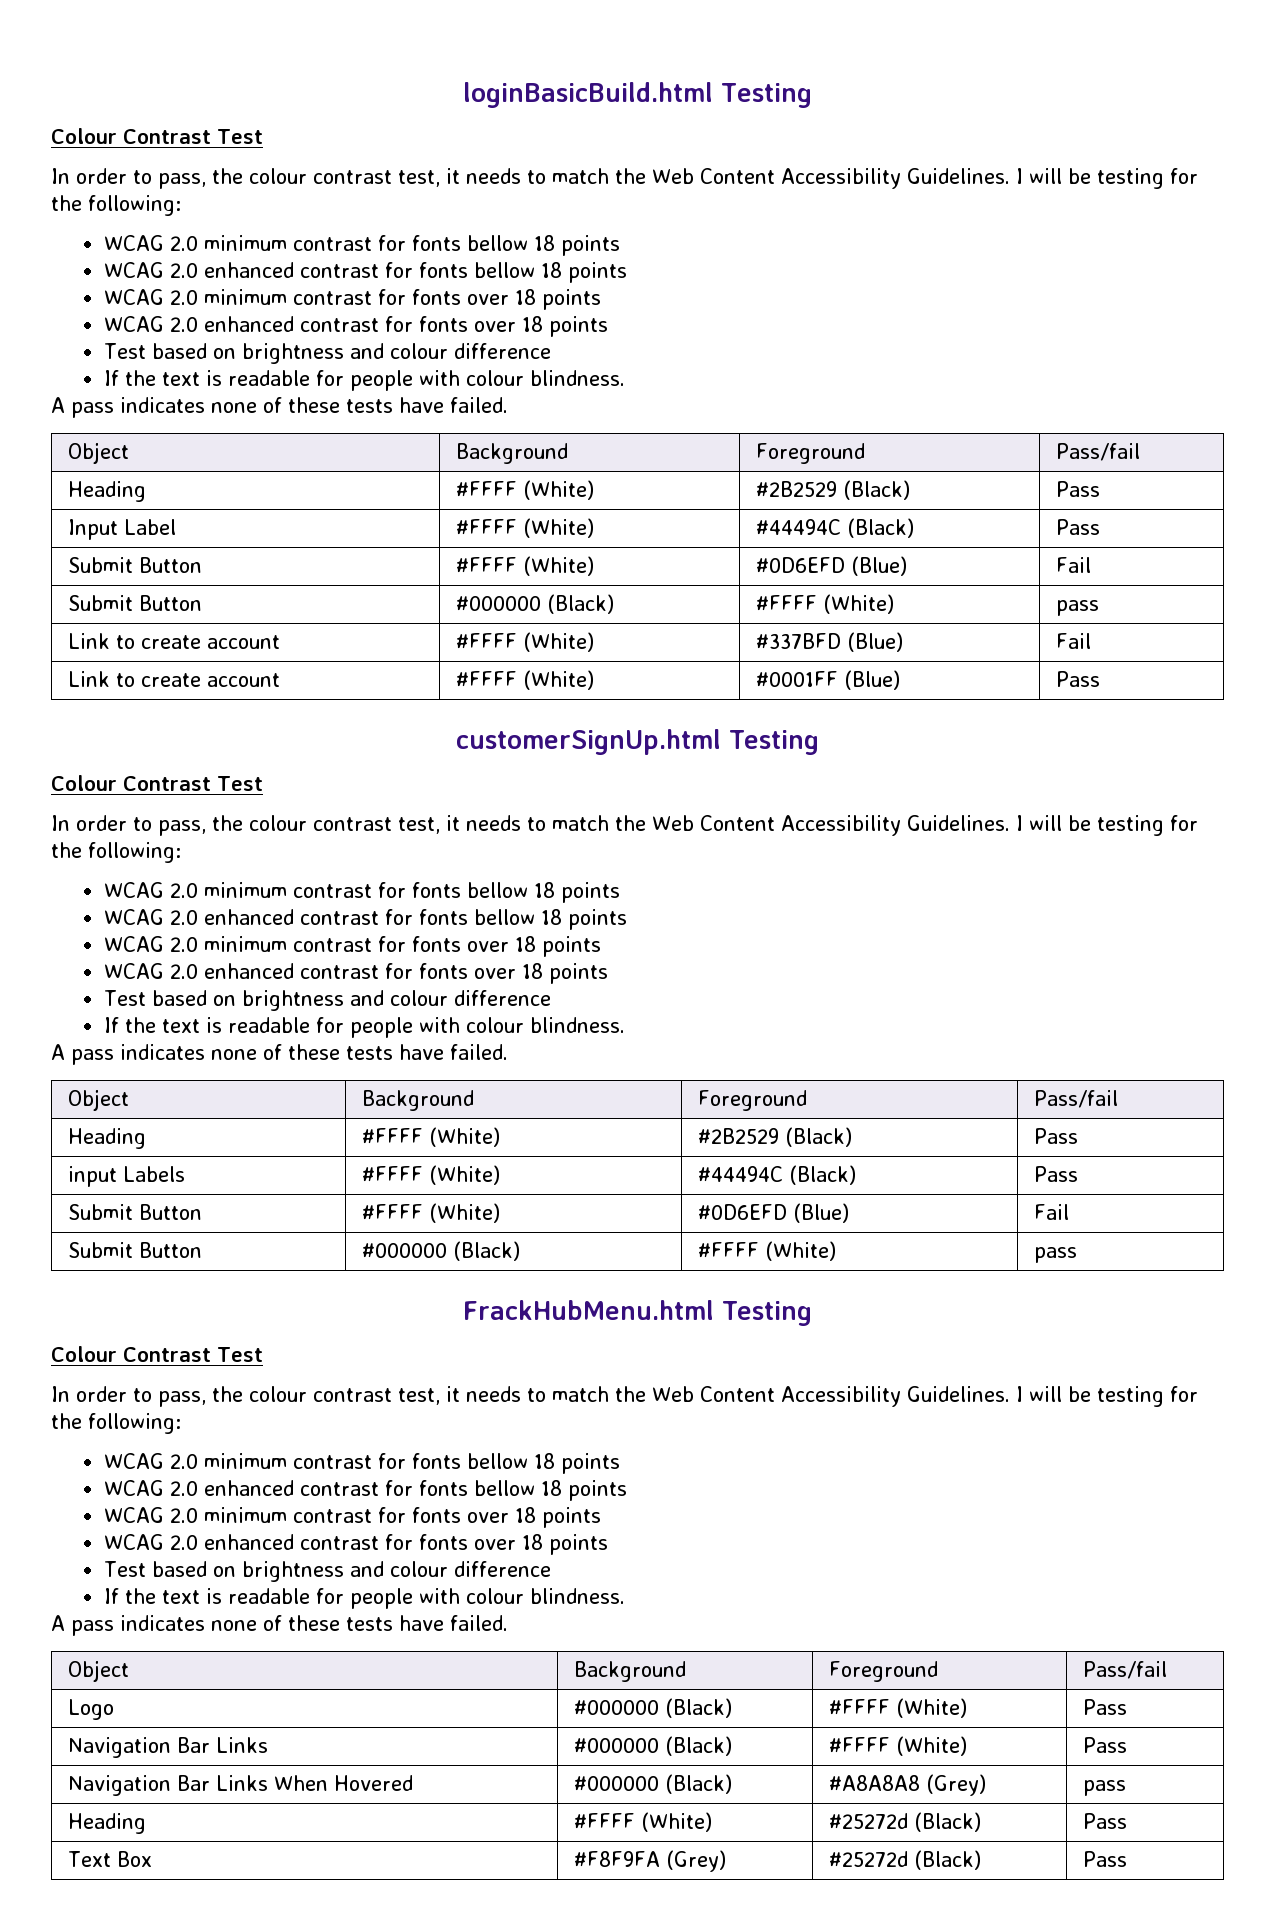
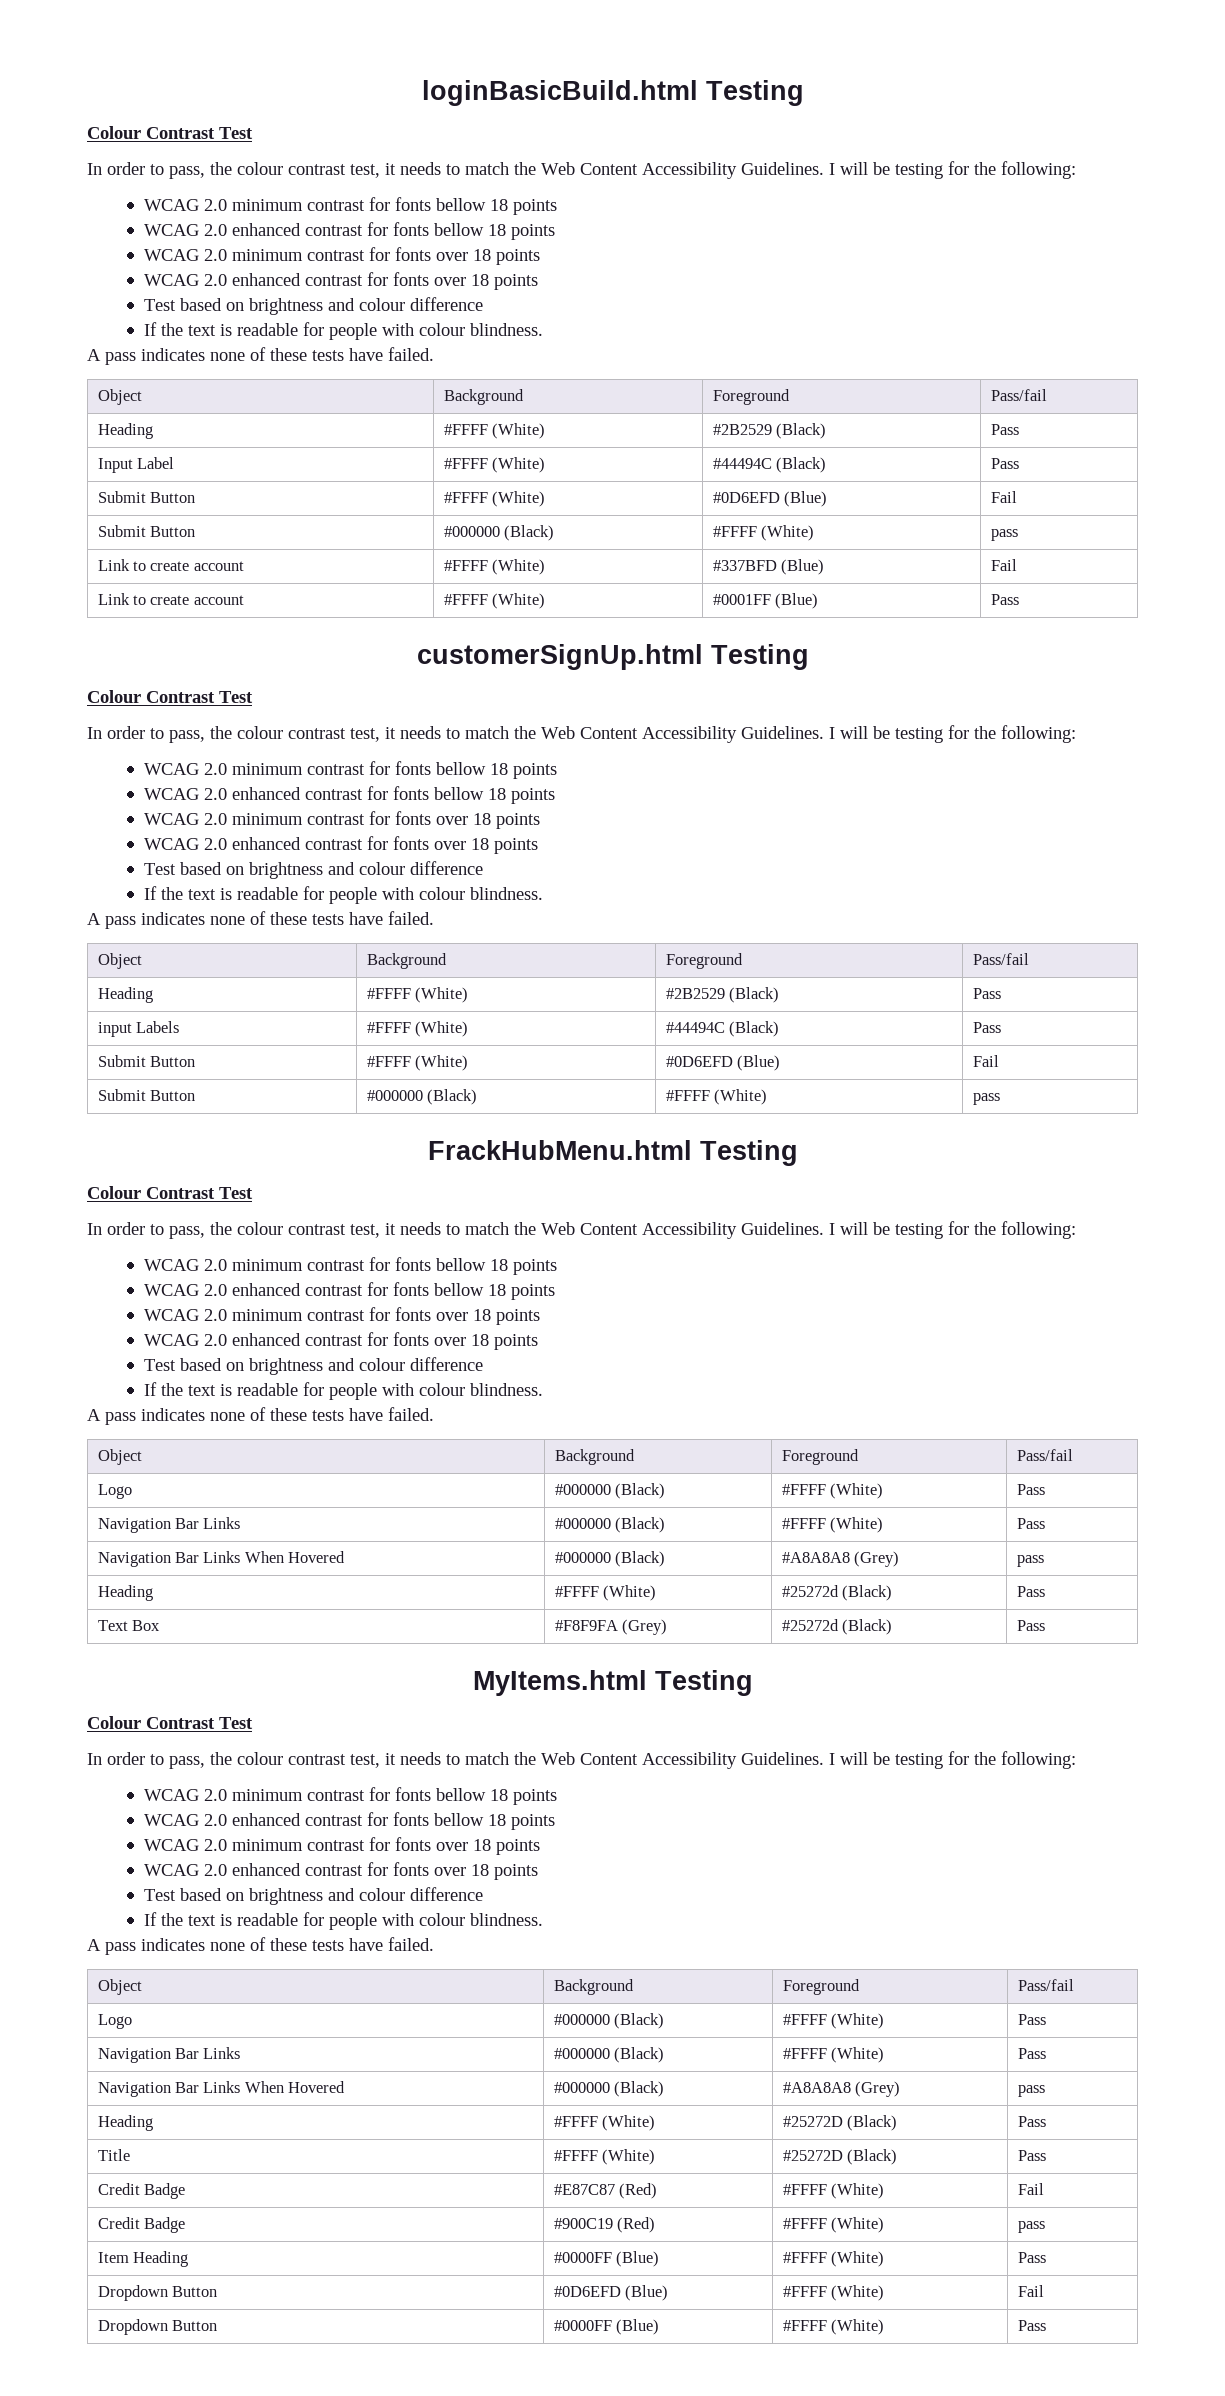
(1128, 1859) none -> [472,1670,753,1696] [87,1716,253,1729] [87,1751,1076,1769] [143,1787,557,1805] [143,1812,555,1830] [143,1837,540,1855] [143,1862,538,1880] [143,1887,483,1905] [143,1912,543,1930] [87,1937,434,1955] [97,1979,142,1995] [553,1979,634,1995] [782,1979,860,1995] [1017,1979,1074,1991] [97,2014,132,2029] [553,2013,664,2029] [782,2013,884,2029] [1017,2014,1046,2025] [97,2047,241,2063] [553,2047,664,2063] [782,2047,884,2063] [1017,2048,1046,2059] [97,2081,346,2097] [553,2081,664,2097] [782,2081,900,2097] [1017,2085,1045,2097] [97,2115,153,2131] [553,2115,655,2131] [782,2115,897,2131] [1017,2116,1046,2127] [97,2149,130,2161] [553,2149,655,2165] [782,2149,897,2165] [1017,2150,1046,2161] [97,2183,185,2199] [553,2183,657,2199] [782,2183,884,2199] [1017,2183,1044,2195] [97,2217,185,2233] [553,2217,655,2233] [782,2217,884,2233] [1017,2221,1045,2233] [97,2251,188,2267] [553,2251,659,2267] [782,2251,884,2267] [1017,2252,1046,2263] [97,2285,217,2301] [553,2285,668,2301] [782,2285,884,2301] [1017,2285,1044,2297] [97,2319,217,2335] [553,2319,659,2335] [782,2319,884,2335] [1017,2320,1046,2331] // MyItems.html Testing // Colour Contrast Test // In order to pass, the colour contrast test, it needs to match the Web Content Accessibility Guidelines. I will be testing for the following: // WCAG 2.0 minimum contrast for fonts bellow 18 points // WCAG 2.0 enhanced contrast for fonts bellow 18 points // WCAG 2.0 minimum contrast for fonts over 18 points // WCAG 2.0 enhanced contrast for fonts over 18 points // Test based on brightness and colour difference // If the text is readable for people with colour blindness. // A pass indicates none of these tests have failed. // Object | Background | Foreground | Pass/fail // Logo | #000000 (Black) | #FFFF (White) | Pass // Navigation Bar Links | #000000 (Black) | #FFFF (White) | Pass // Navigation Bar Links When Hovered | #000000 (Black) | #A8A8A8 (Grey) | pass // Heading | #FFFF (White) | #25272D (Black) | Pass // Title | #FFFF (White) | #25272D (Black) | Pass // Credit Badge | #E87C87 (Red) | #FFFF (White) | Fail // Credit Badge | #900C19 (Red) | #FFFF (White) | pass // Item Heading | #0000FF (Blue) | #FFFF (White) | Pass // Dropdown Button | #0D6EFD (Blue) | #FFFF (White) | Fail // Dropdown Button | #0000FF (Blue) | #FFFF (White) | Pass

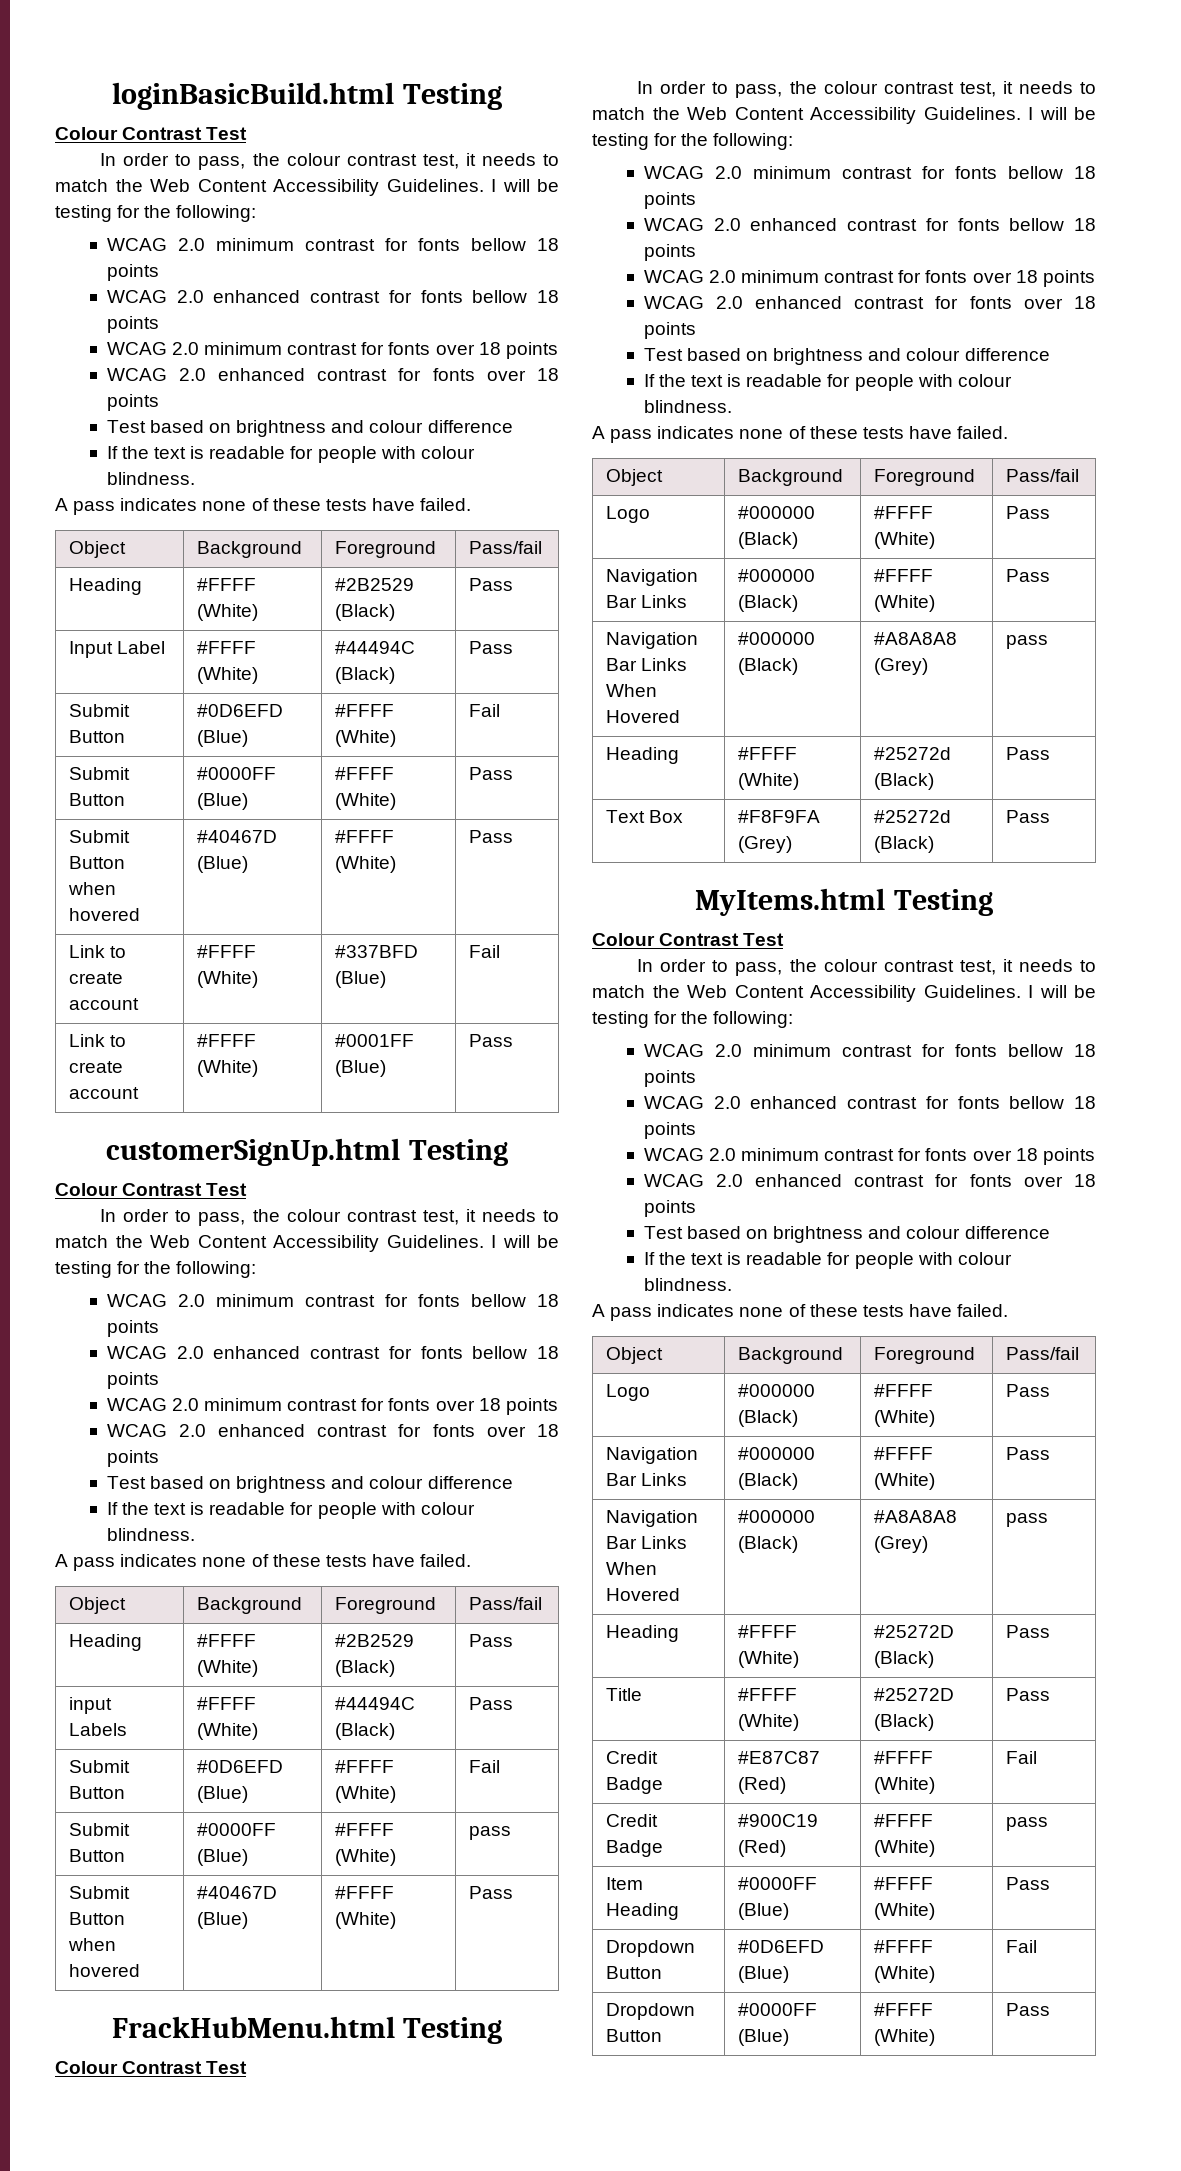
[443,491,545,507] [712,491,827,507] [990,491,1017,503] [97,525,195,537] [443,525,554,541] [712,525,814,541] [990,529,1018,541] | #FFFF (White) | #0D6EFD (Blue) | Fail // Submit Button | #000000 (Black) | #FFFF (White) | pass -> [197,704,284,717] [197,730,249,747] [335,704,395,717] [335,730,397,747] [469,704,501,717] [69,767,131,780] [69,793,126,806] [197,767,277,780] [197,793,249,810] [335,767,395,780] [335,793,397,810] [469,767,514,780] [69,830,131,843] [69,856,126,869] [68,882,117,895] [69,908,141,921] [197,830,278,843] [197,856,249,873] [335,830,395,843] [335,856,397,873] [469,830,514,843] | #0D6EFD (Blue) | #FFFF (White) | Fail // Submit Button | #0000FF (Blue) | #FFFF (White) | Pass // Submit Button when hovered | #40467D (Blue) | #FFFF (White) | Pass
[366,1055,468,1071] [665,1055,780,1071] [972,1055,999,1067] [97,1089,195,1101] [366,1089,477,1105] [665,1089,767,1105] [972,1093,1000,1105] | #FFFF (White) | #0D6EFD (Blue) | Fail // Submit Button | #000000 (Black) | #FFFF (White) | pass -> [197,1760,284,1773] [197,1786,249,1803] [335,1760,395,1773] [335,1786,397,1803] [469,1760,501,1773] [69,1823,131,1836] [69,1849,126,1862] [197,1823,277,1836] [197,1849,249,1866] [335,1823,395,1836] [335,1849,397,1866] [469,1826,512,1840] [69,1886,131,1899] [69,1912,126,1925] [68,1938,117,1951] [69,1964,141,1977] [197,1886,278,1899] [197,1912,249,1929] [335,1886,395,1899] [335,1912,397,1929] [469,1886,514,1899] | #0D6EFD (Blue) | #FFFF (White) | Fail // Submit Button | #0000FF (Blue) | #FFFF (White) | pass // Submit Button when hovered | #40467D (Blue) | #FFFF (White) | Pass

